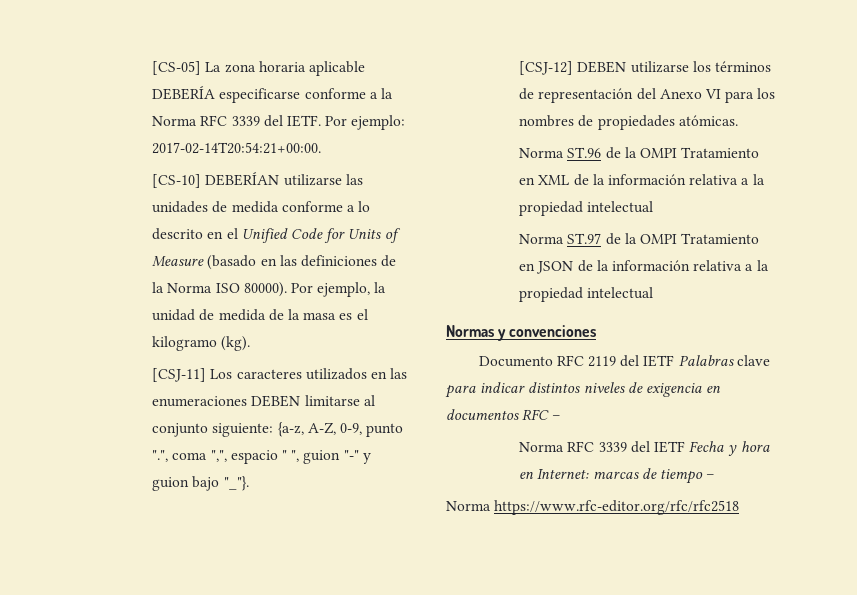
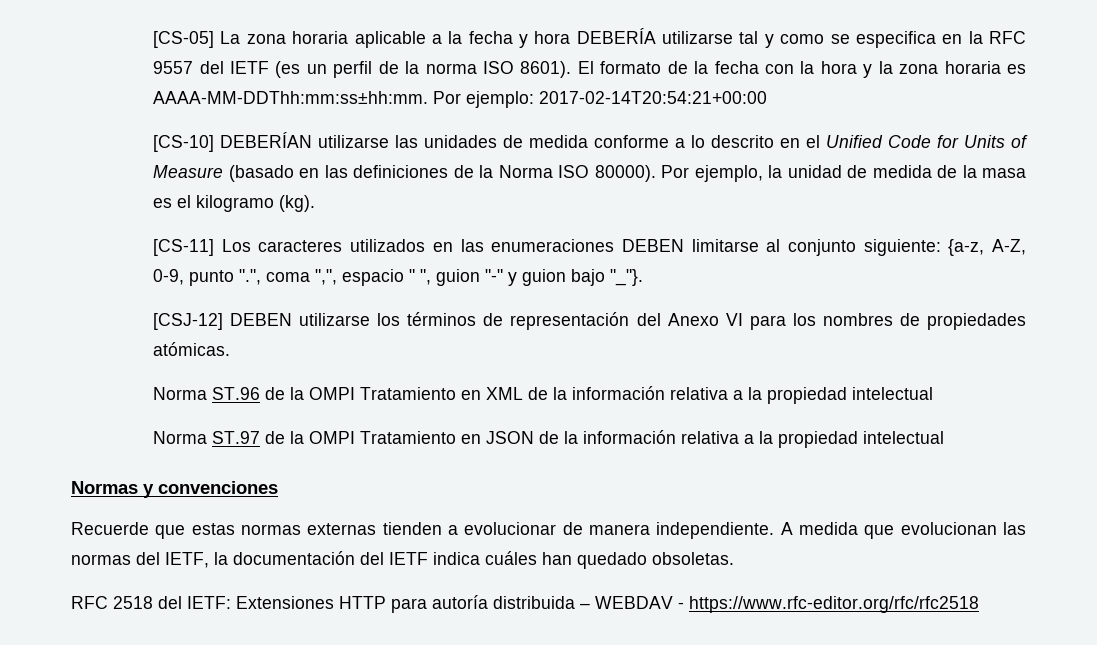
[152,86,393,103] [152,115,321,127] DEBERÍA especificarse conforme a la Norma RFC 3339 del IETF. -> [431,28,1027,48] [153,61,1026,78] [153,91,429,104] a la fecha y hora DEBERÍA utilizarse tal y como se especifica en la RFC 9557 del IETF (es un perfil de la norma ISO 8601). El formato de la fecha con la hora y la zona horaria es AAAA-MM-DDThh:mm:ss±hh:mm.
[152,142,322,154] 2017-02-14T20:54:21+00:00. -> [539,91,768,104] 2017-02-14T20:54:21+00:00
[152,368,207,382] [CSJ-11] -> [153,239,215,256] [CS-11]
[478,355,770,367] [445,382,722,398] [446,409,562,420] [519,441,770,456] [519,468,716,484] [446,501,491,511] Documento RFC 2119 del IETF Palabras clave para indicar distintos niveles de exigencia en documentos RFC – // Norma RFC 3339 del IETF Fecha y hora en Internet: marcas de tiempo – // Norma -> [71,522,1027,539] [71,551,734,569] [71,595,684,613] Recuerde que estas normas externas tienden a evolucionar de manera independiente. A medida que evolucionan las normas del IETF, la documentación del IETF indica cuáles han quedado obsoletas. // RFC 2518 del IETF: Extensiones HTTP para autoría distribuida – WEBDAV -

